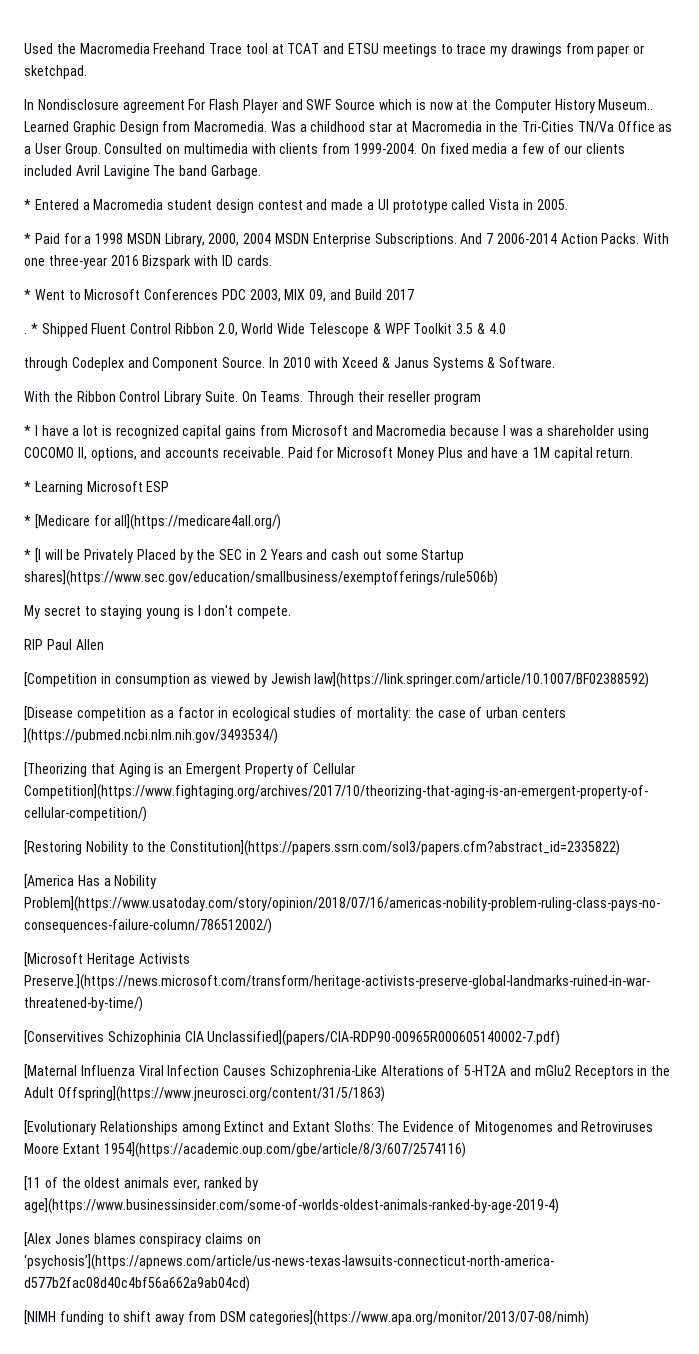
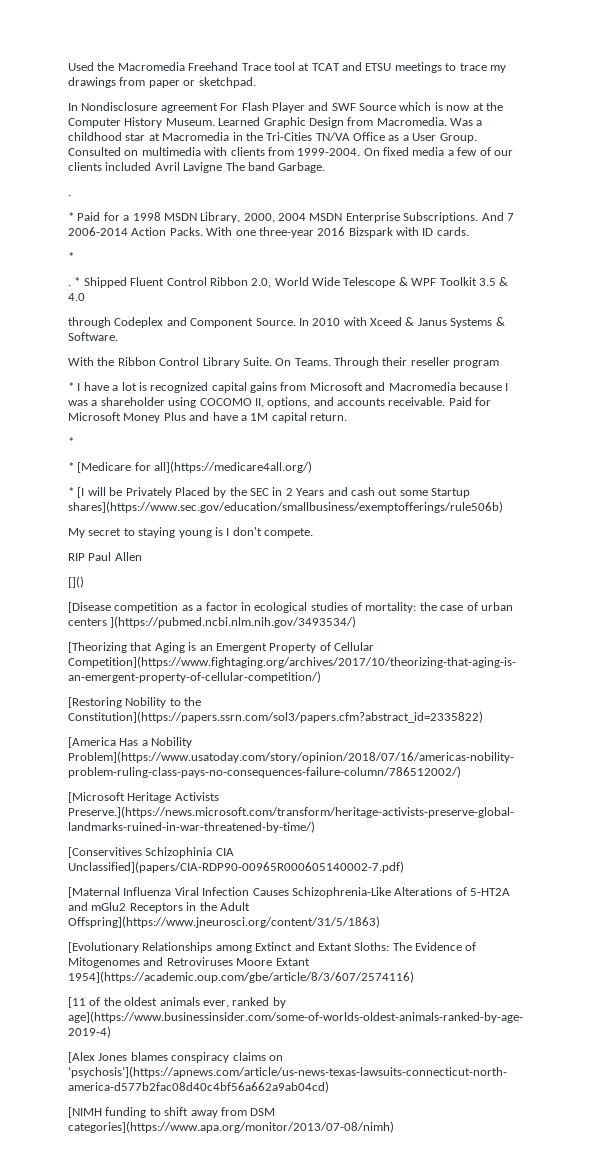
[598,99,654,110] Museum.. -> [165,118,215,126] Museum.
[577,121,614,133] TN/Va -> [315,132,350,141] TN/VA
[103,165,150,179] Lavigine -> [183,162,223,173] Lavigne
[24,199,568,213] * Entered a Macromedia student design contest and made a UI prototype called Vista in 2005. -> [68,194,71,196] .
[34,289,414,302] Went to Microsoft Conferences PDC 2003, MIX 09, and Build 2017 -> (74, 256) none
[34,481,170,495] Learning Microsoft ESP -> (74, 441) none
[24,672,650,688] [Competition in consumption as viewed by Jewish law](https://link.springer.com/article/10.1007/BF02388592) -> [68,576,84,588] []()

